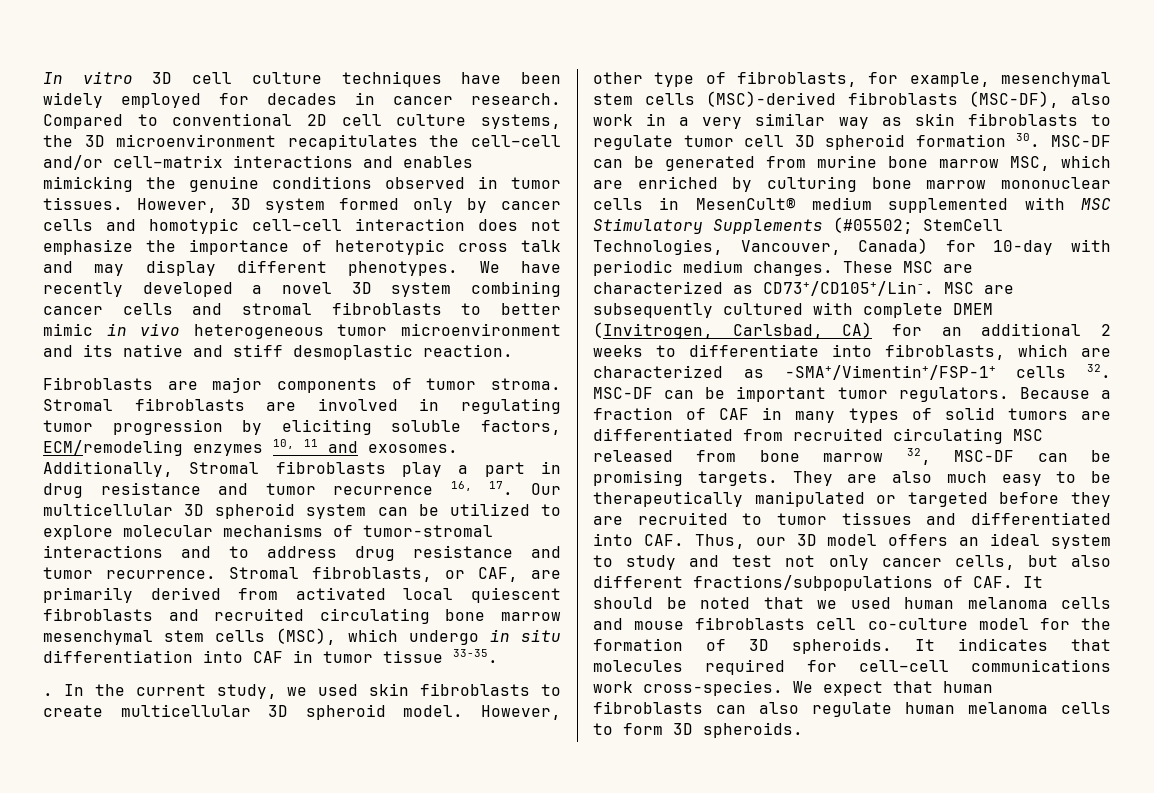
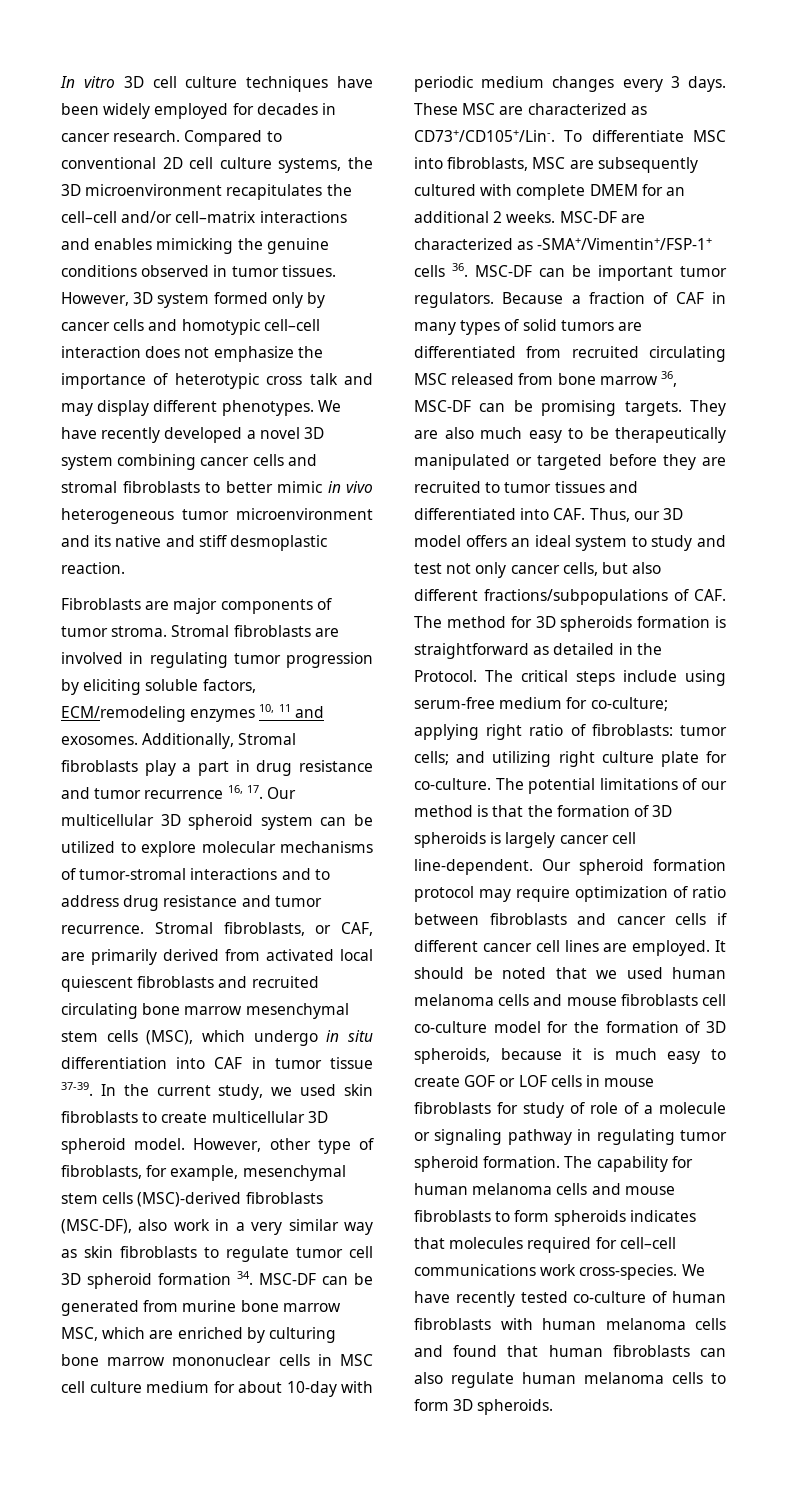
[453,649,498,663] [43,693,53,696] 33-35. // . -> [61,1082,93,1096] 37-39.
[1016,133,1041,147] 30. -> [237,1271,253,1285] 34.
[695,197,1111,213] [593,217,1003,234] [593,238,1111,255] [593,260,833,276] MesenCult® medium supplemented with MSC Stimulatory Supplements (#05502; StemCell Technologies, Vancouver, Canada) for 10-day with periodic medium changes. -> [340,1354,373,1366] [61,1381,373,1397] [414,76,726,92] MSC cell culture medium for about 10-day with periodic medium changes every 3 days.
(934, 288) none -> [564,130,726,142] [414,157,529,171] To differentiate MSC into fibroblasts,
[593,322,873,339] (Invitrogen, Carlsbad, CA) -> (638, 190) none
[593,344,1068,360] weeks to differentiate into fibroblasts, which -> [506,211,617,223] weeks. MSC-DF
[1087,364,1111,378] 32. -> [452,263,468,277] 36.
[906,448,931,465] 32, -> [660,371,677,387] 36,
(1013, 582) none -> [414,616,726,632] [414,643,662,659] [414,670,726,686] [414,697,668,711] [414,724,727,740] [414,751,727,767] [414,778,727,794] [414,805,673,817] [414,832,636,848] [414,859,726,875] [414,886,726,902] [414,913,727,925] [414,940,711,956] The method for 3D spheroids formation is straightforward as detailed in the Protocol. The critical steps include using serum-free medium for co-culture; applying right ratio of fibroblasts: tumor cells; and utilizing right culture plate for co-culture. The potential limitations of our method is that the formation of 3D spheroids is largely cancer cell line-dependent. Our spheroid formation protocol may require optimization of ratio between fibroblasts and cancer cells if different cancer cell lines are employed.
[792,638,935,654] spheroids. It -> [414,1048,726,1064] [414,1075,655,1087] [414,1102,726,1118] [414,1129,727,1145] [414,1156,693,1172] [414,1183,675,1195] [414,1210,626,1226] spheroids, because it is much easy to create GOF or LOF cells in mouse fibroblasts for study of role of a molecule or signaling pathway in regulating tumor spheroid formation. The capability for human melanoma cells and mouse fibroblasts to form spheroids
[823,681,883,696] expect -> [414,1291,726,1307] [414,1318,726,1330] [414,1345,498,1357] have recently tested co-culture of human fibroblasts with human melanoma cells and found

